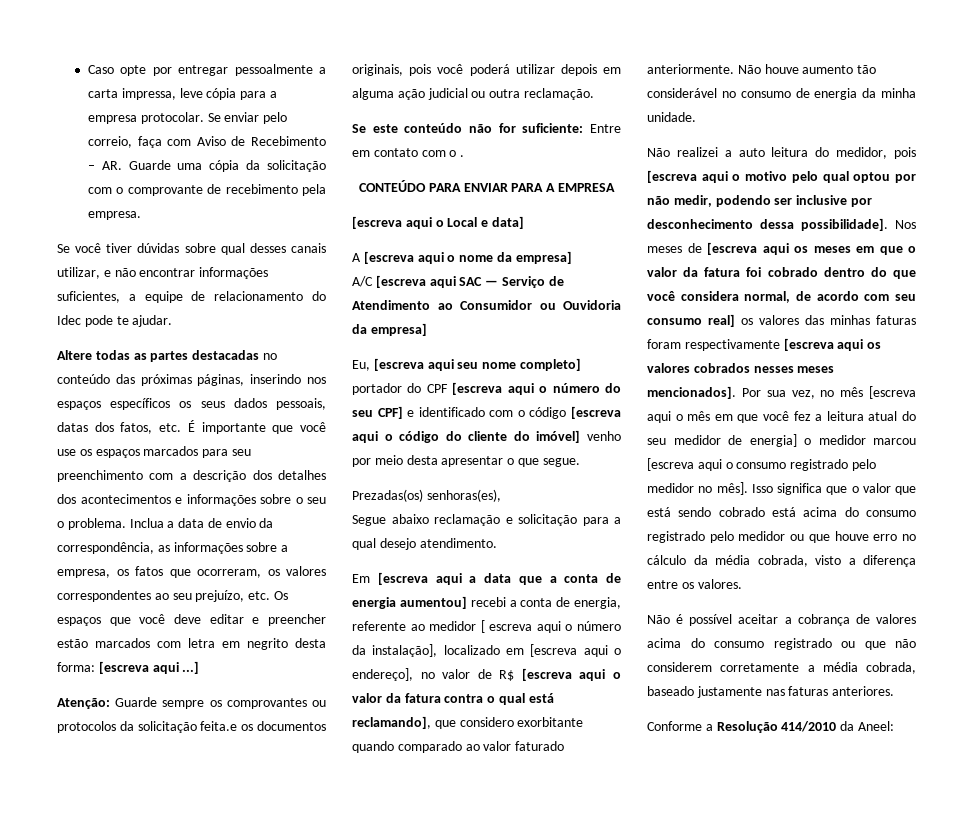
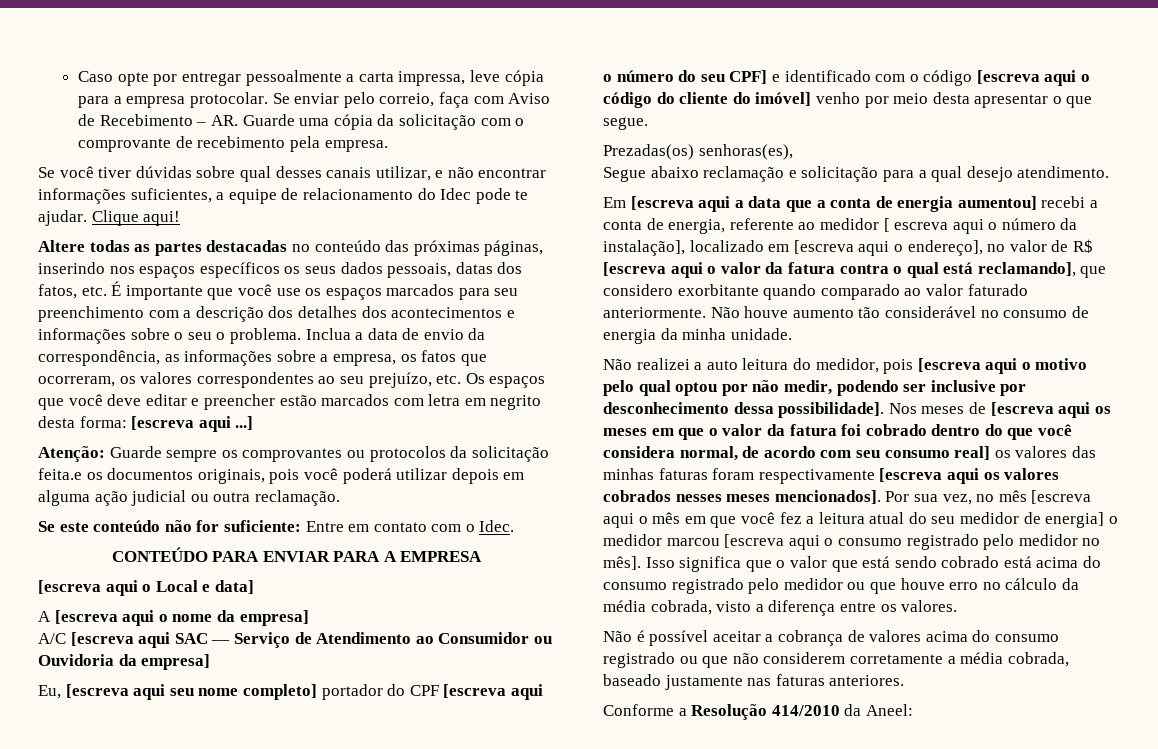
(173, 321) none -> [91,210,181,226] Clique aqui!
[460,155,465,157] . -> [479,520,515,532] Idec.

